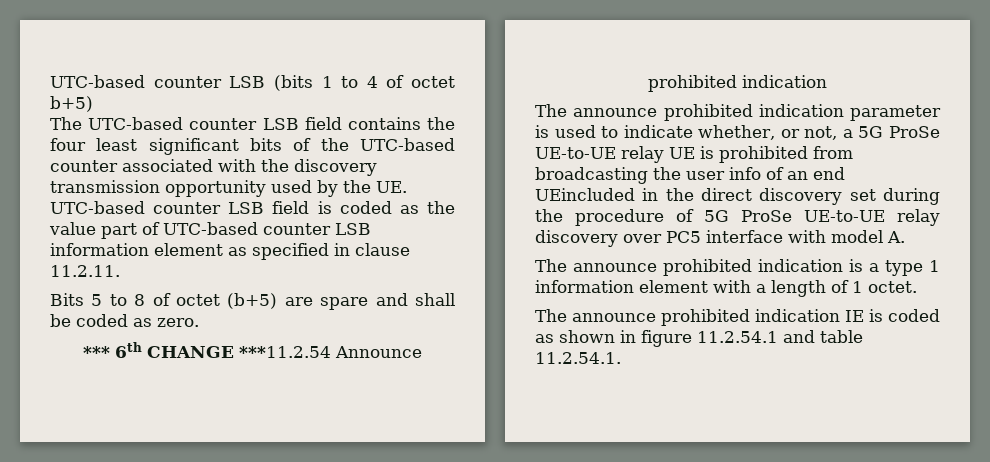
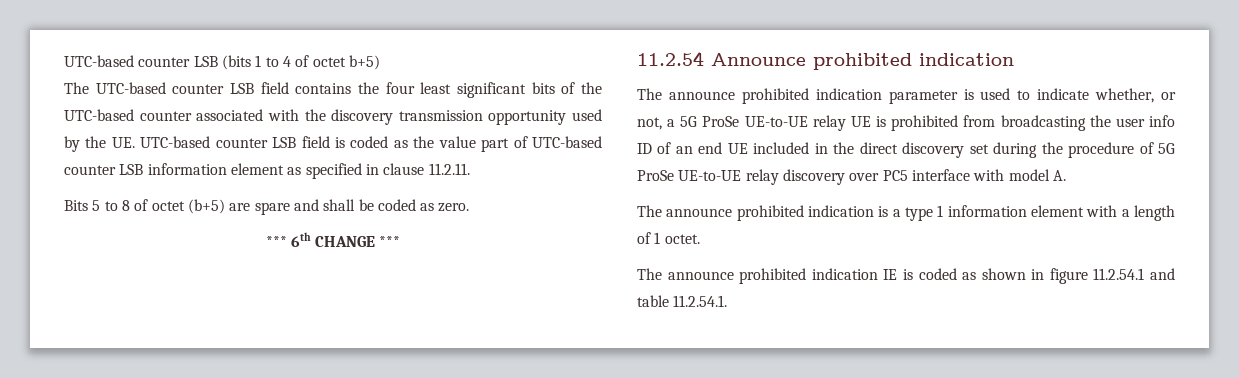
[239,346,331,358] ***11.2.54 -> [379,236,401,247] [637,51,704,66] *** // 11.2.54
(761, 173) none -> [637,143,652,154] ID
[535,188,635,201] UEincluded -> [727,142,810,154] UE included

